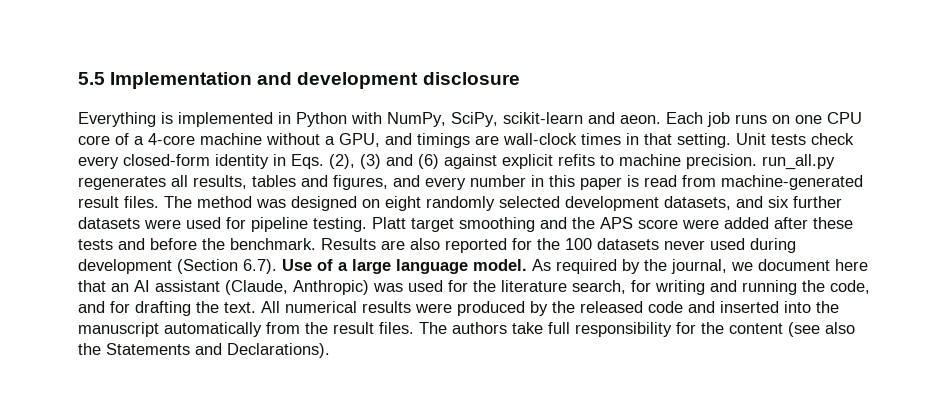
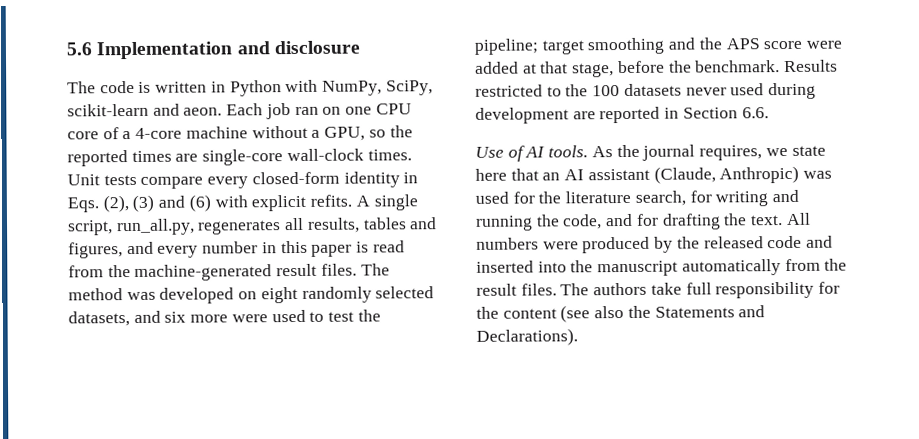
[78,72,105,85] 5.5 -> [66,42,92,56] 5.6
[297,72,419,89] development -> (270, 48) none
[78,112,273,127] Everything is implemented -> [67,80,208,94] The code is written
[735,114,767,124] runs -> [294,106,319,116] ran
[385,133,731,148] and timings are wall-clock times in that setting. -> [368,125,413,138] [67,148,412,167] so the reported times are single-core wall-clock times.
[811,133,854,145] check -> [140,176,204,189] compare
[444,154,835,170] against explicit refits to machine precision. run_all.py -> [214,194,418,212] [67,218,195,236] with explicit refits. A single script, run_all.py,
(716, 181) none -> [107,265,131,278] the
[291,196,357,211] designed -> [159,287,235,304] developed
[565,196,659,211] development -> (435, 292) none
[793,196,842,208] [78,217,406,232] further datasets were used for pipeline testing. Platt -> [190,309,381,323] [474,38,538,55] more were used to test the pipeline;
[774,217,853,229] [78,238,532,253] after these tests and before the benchmark. Results are also reported for -> [522,59,839,78] [475,84,562,97] at that stage, before the benchmark. Results restricted to
[177,259,830,274] (Section 6.7). Use of a large language model. As required by the journal, we document -> [572,106,769,124] [475,144,826,162] are reported in Section 6.6. // Use of AI tools. As the journal requires, we state
[285,301,411,313] numerical results -> [476,237,539,250] numbers

